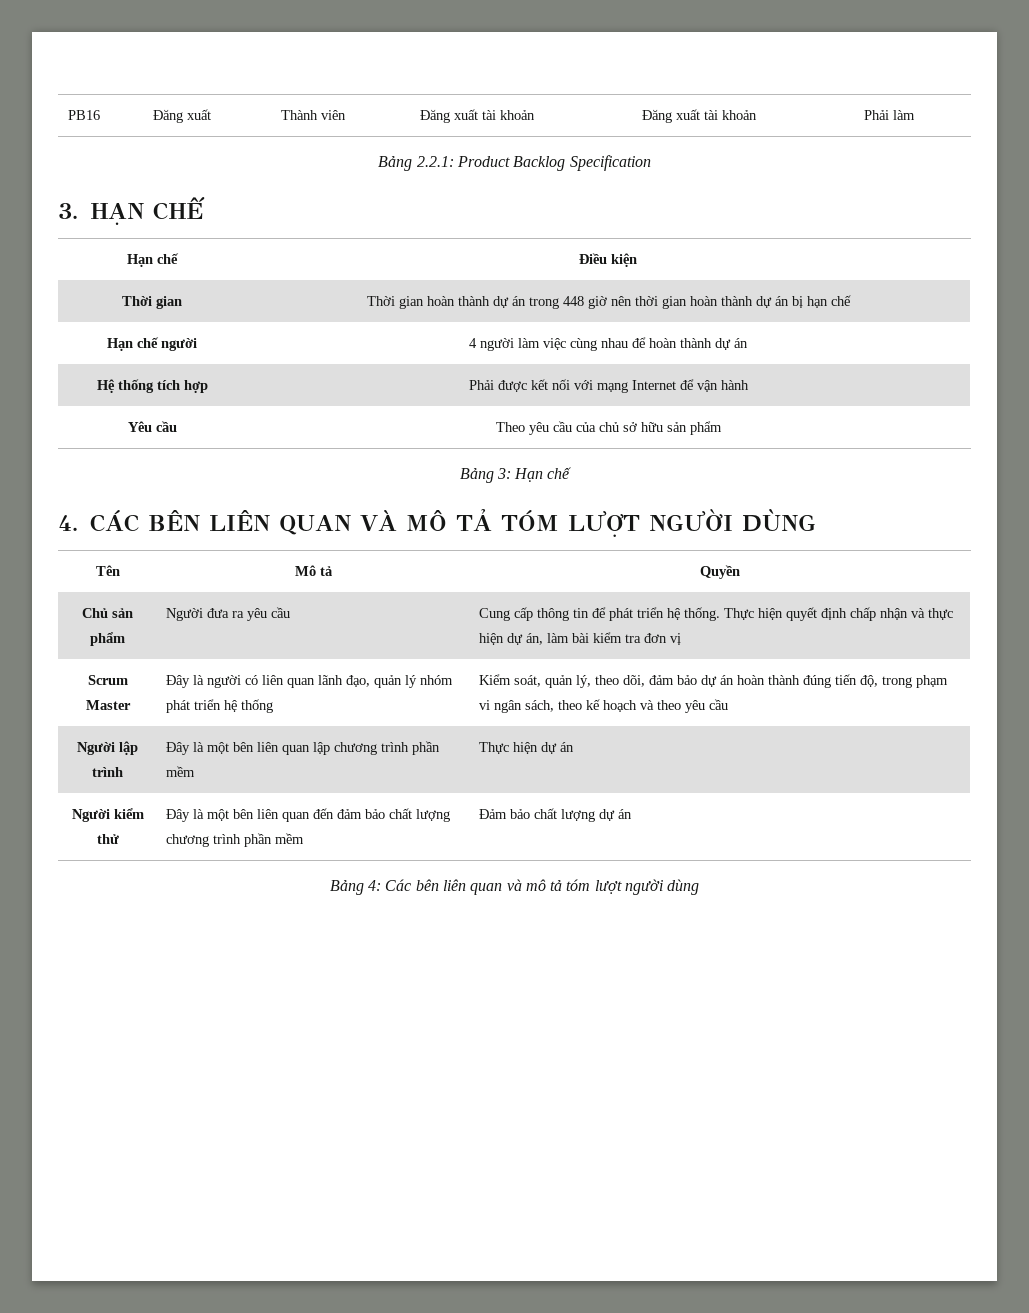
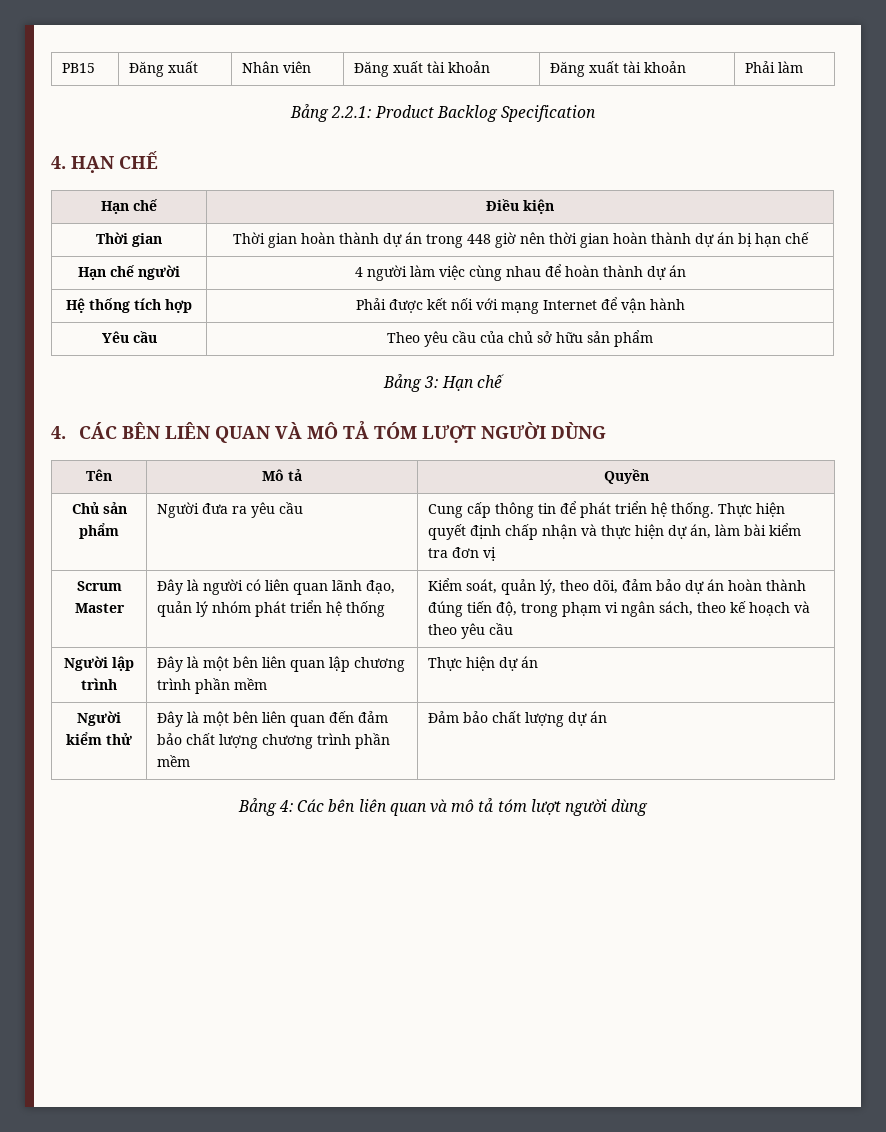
[68,110,101,120] PB16 -> [61,63,95,73] PB15
[281,110,319,120] Thành -> [241,61,279,73] Nhân
[58,203,78,219] 3. -> [51,156,66,169] 4.

